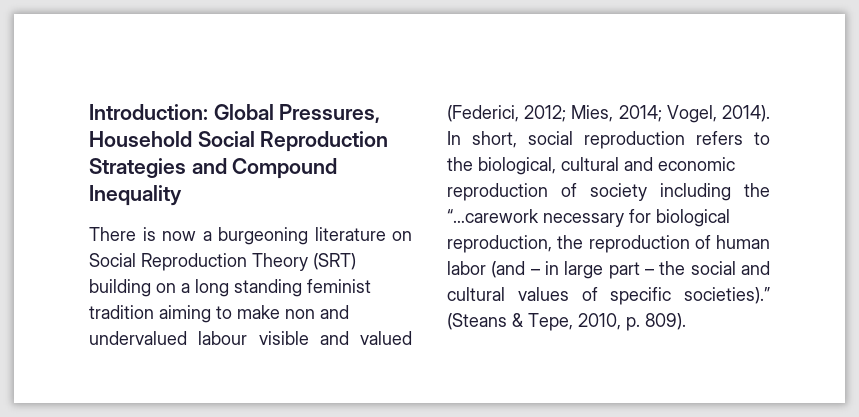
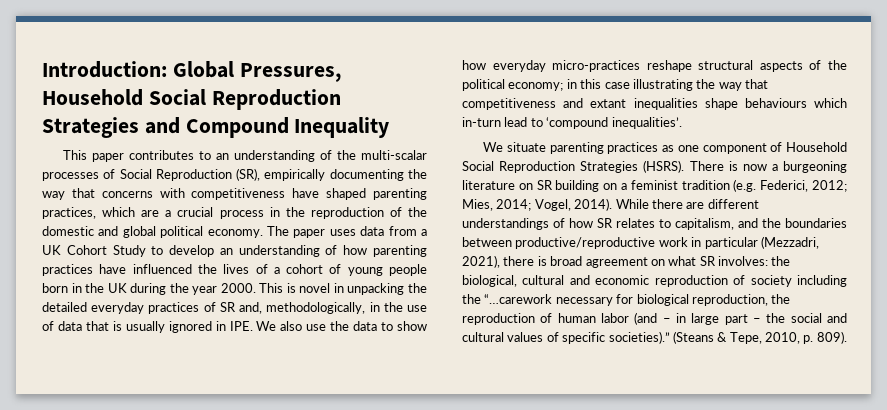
(182, 195) none -> [63,150,427,162] [42,168,427,181] [42,188,427,200] [42,207,427,219] [42,226,427,238] [42,245,427,257] [42,264,428,276] [42,283,428,295] [42,302,428,314] [42,321,428,333] [462,60,847,72] [462,79,768,91] [462,98,847,110] [462,117,682,129] [483,142,847,154] [462,160,685,173] This paper contributes to an understanding of the multi-scalar processes of Social Reproduction (SR), empirically documenting the way that concerns with competitiveness have shaped parenting practices, which are a crucial process in the reproduction of the domestic and global political economy. The paper uses data from a UK Cohort Study to develop an understanding of how parenting practices have influenced the lives of a cohort of young people born in the UK during the year 2000. This is novel in unpacking the detailed everyday practices of SR and, methodologically, in the use of data that is usually ignored in IPE. We also use the data to show how everyday micro-practices reshape structural aspects of the political economy; in this case illustrating the way that competitiveness and extant inequalities shape behaviours which in-turn lead to ‘compound inequalities’. // We situate parenting practices as one component of Household Social Reproduction Strategies (HSRS).
[89,253,356,271] [89,279,371,297] [89,305,349,323] [89,331,412,345] [447,105,519,122] Social Reproduction Theory (SRT) building on a long standing feminist tradition aiming to make non and undervalued labour visible and valued (Federici, -> [536,179,809,192] SR building on a feminist tradition (e.g. Federici,
[447,131,770,149] In short, social reproduction refers to -> [615,199,759,209] [462,218,847,230] [462,236,819,249] [462,255,768,268] While there are different understandings of how SR relates to capitalism, and the boundaries between productive/reproductive work in particular (Mezzadri, 2021), there is broad agreement on what SR involves:

